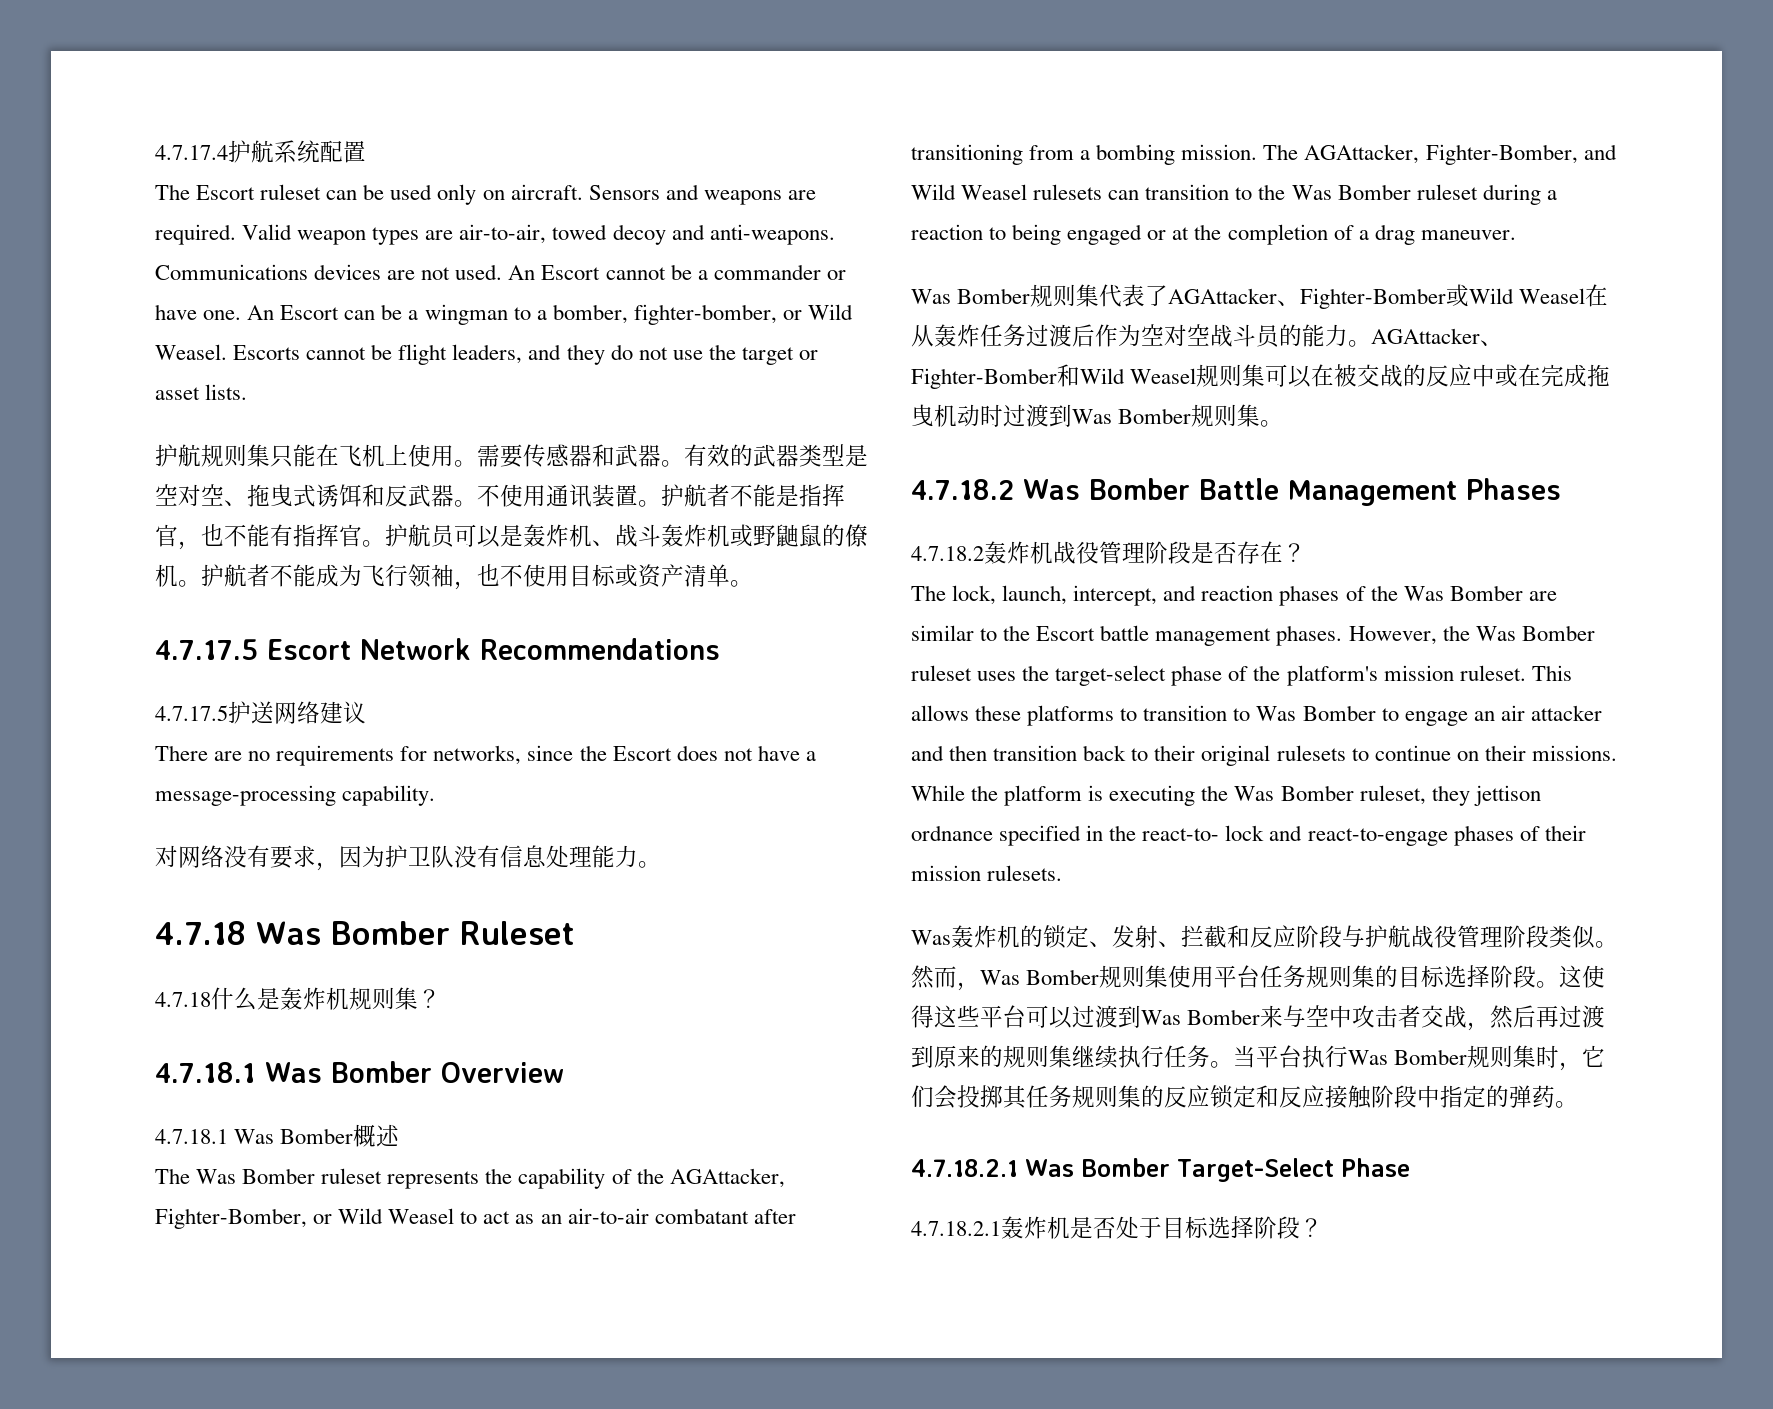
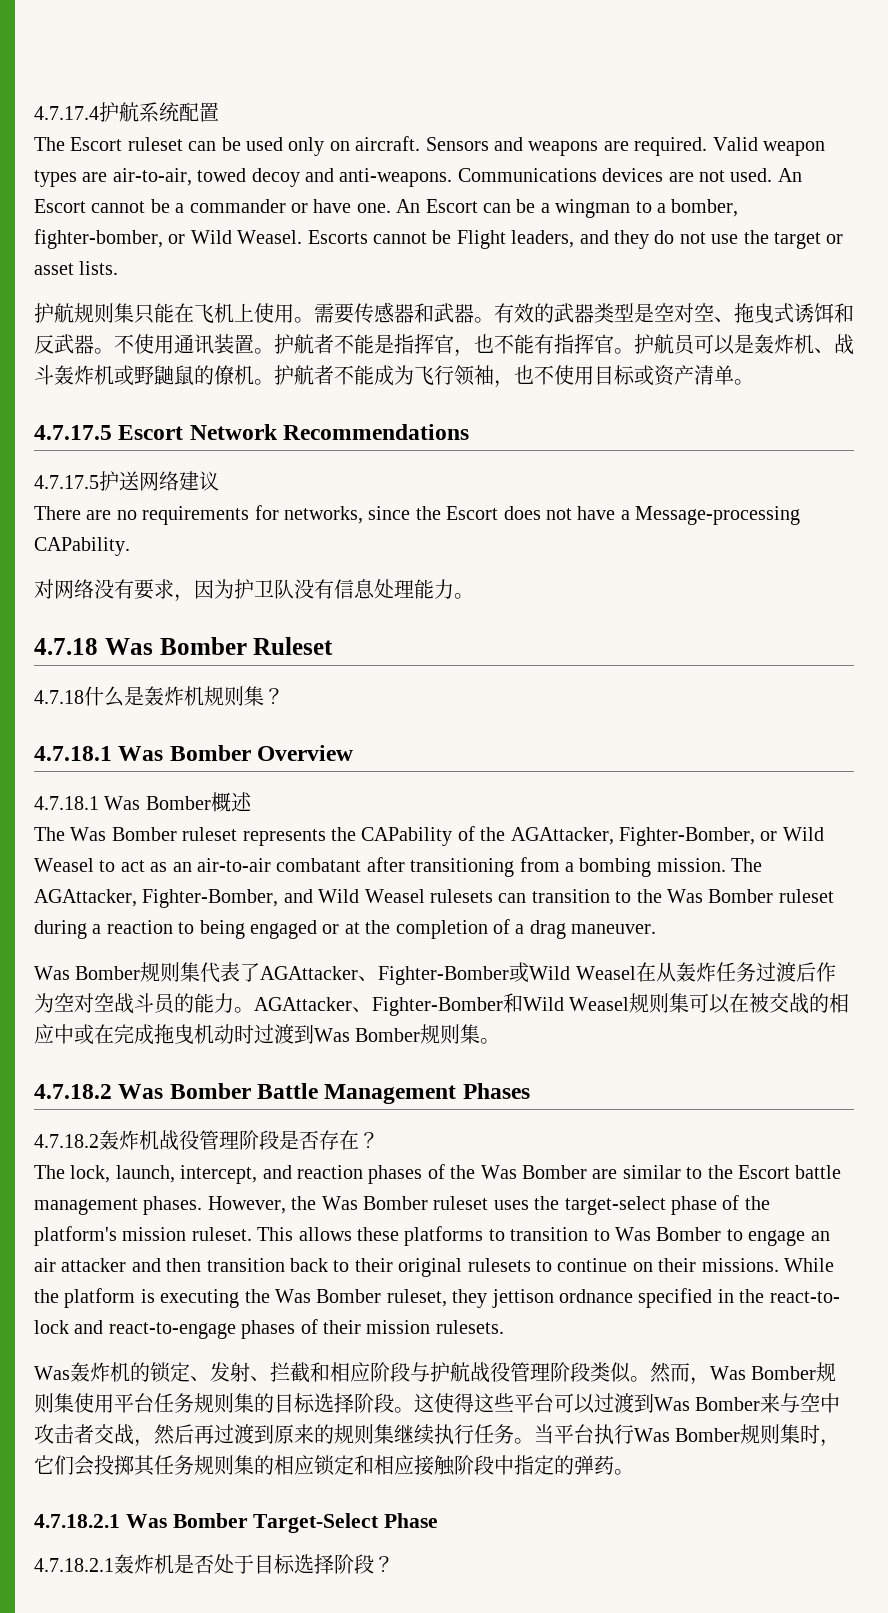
[398,344,448,365] flight -> [456,230,506,249] Flight
[155,785,436,806] message-processing capability. -> [635,506,801,525] [34,537,130,556] Message-processing CAPability.
[518,1168,606,1189] capability -> [361,827,453,846] CAPability
[1426,365,1450,387] 反 -> [829,993,850,1013] 相
[1250,926,1273,948] 反 -> [330,1362,350,1382] 相
[1164,1086,1187,1108] 反 -> [274,1455,294,1475] 相
[1279,1086,1302,1108] 反 -> [374,1455,394,1475] 相

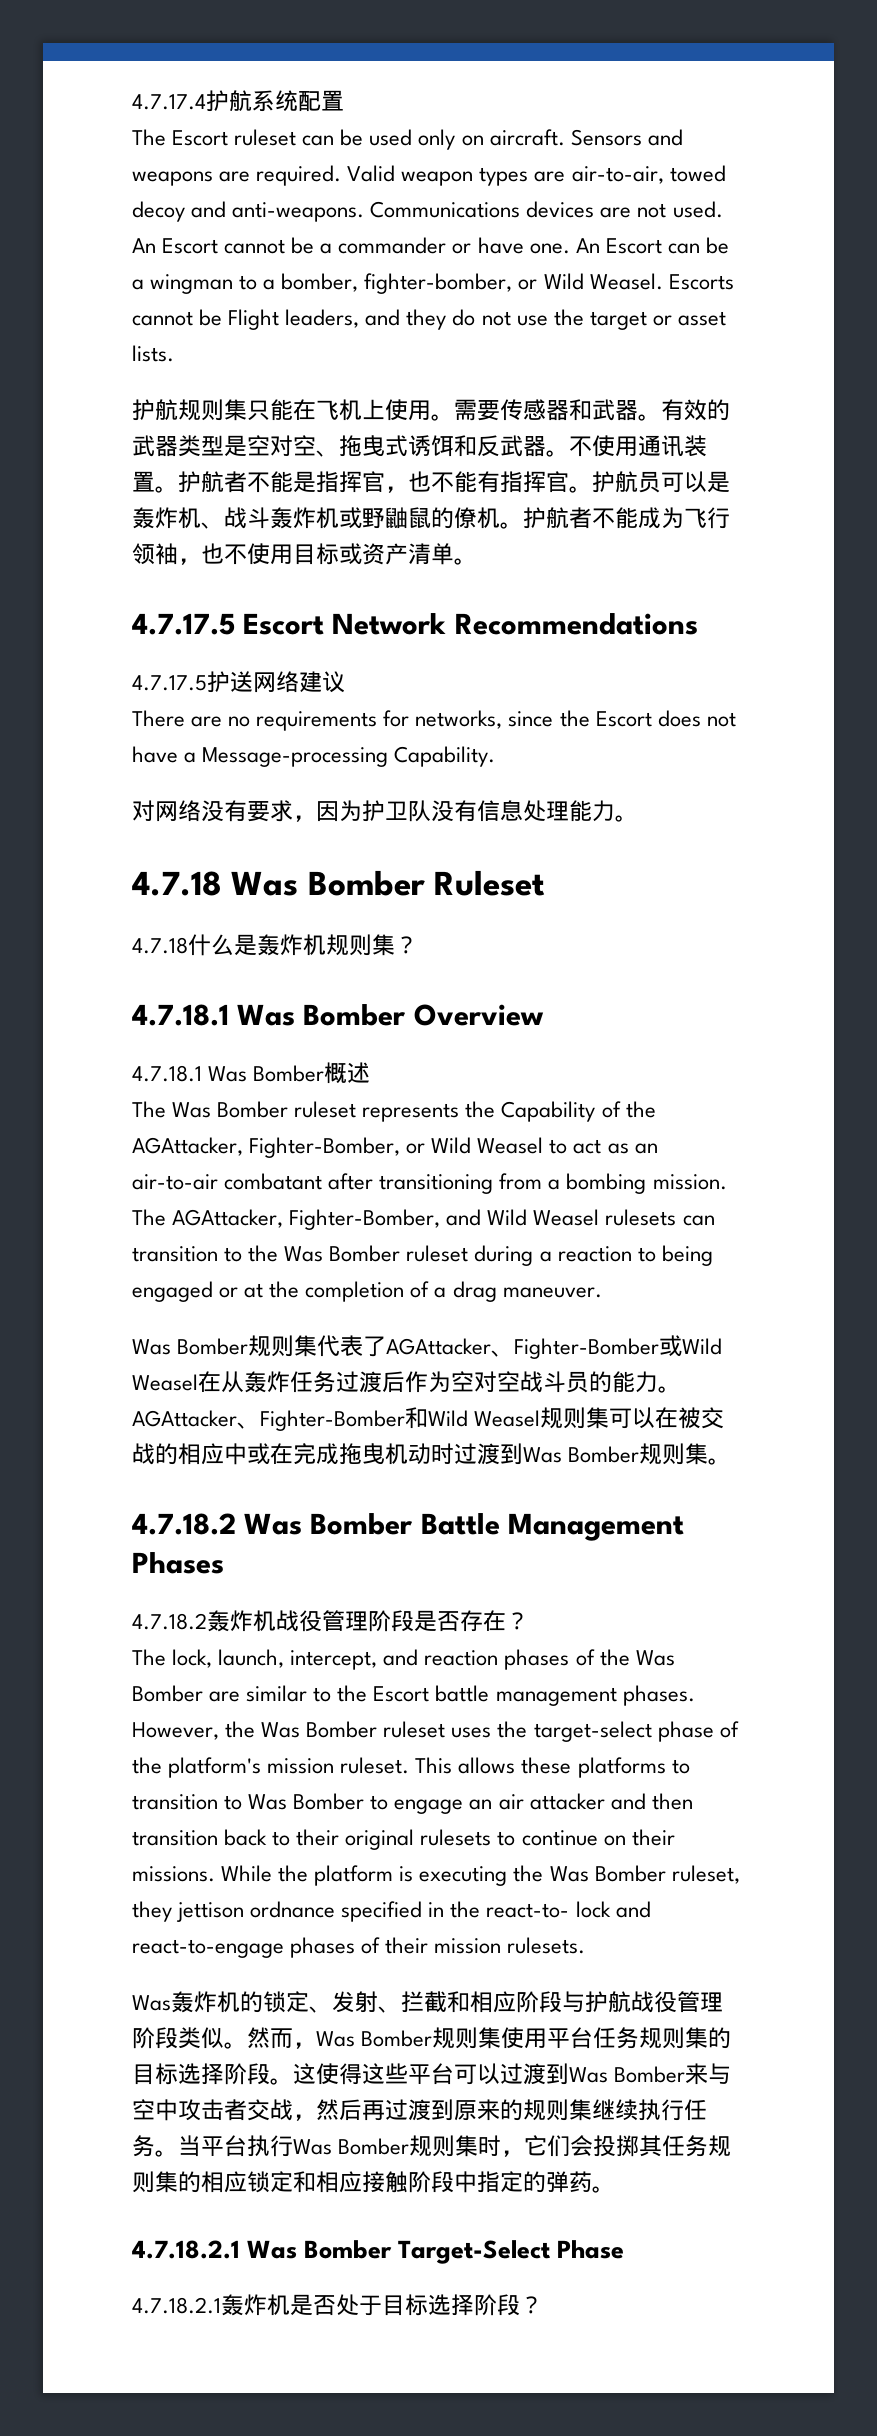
[34,537,130,556] CAPability. -> [394,746,496,767] Capability.
[361,827,453,846] CAPability -> [501,1101,596,1122] Capability

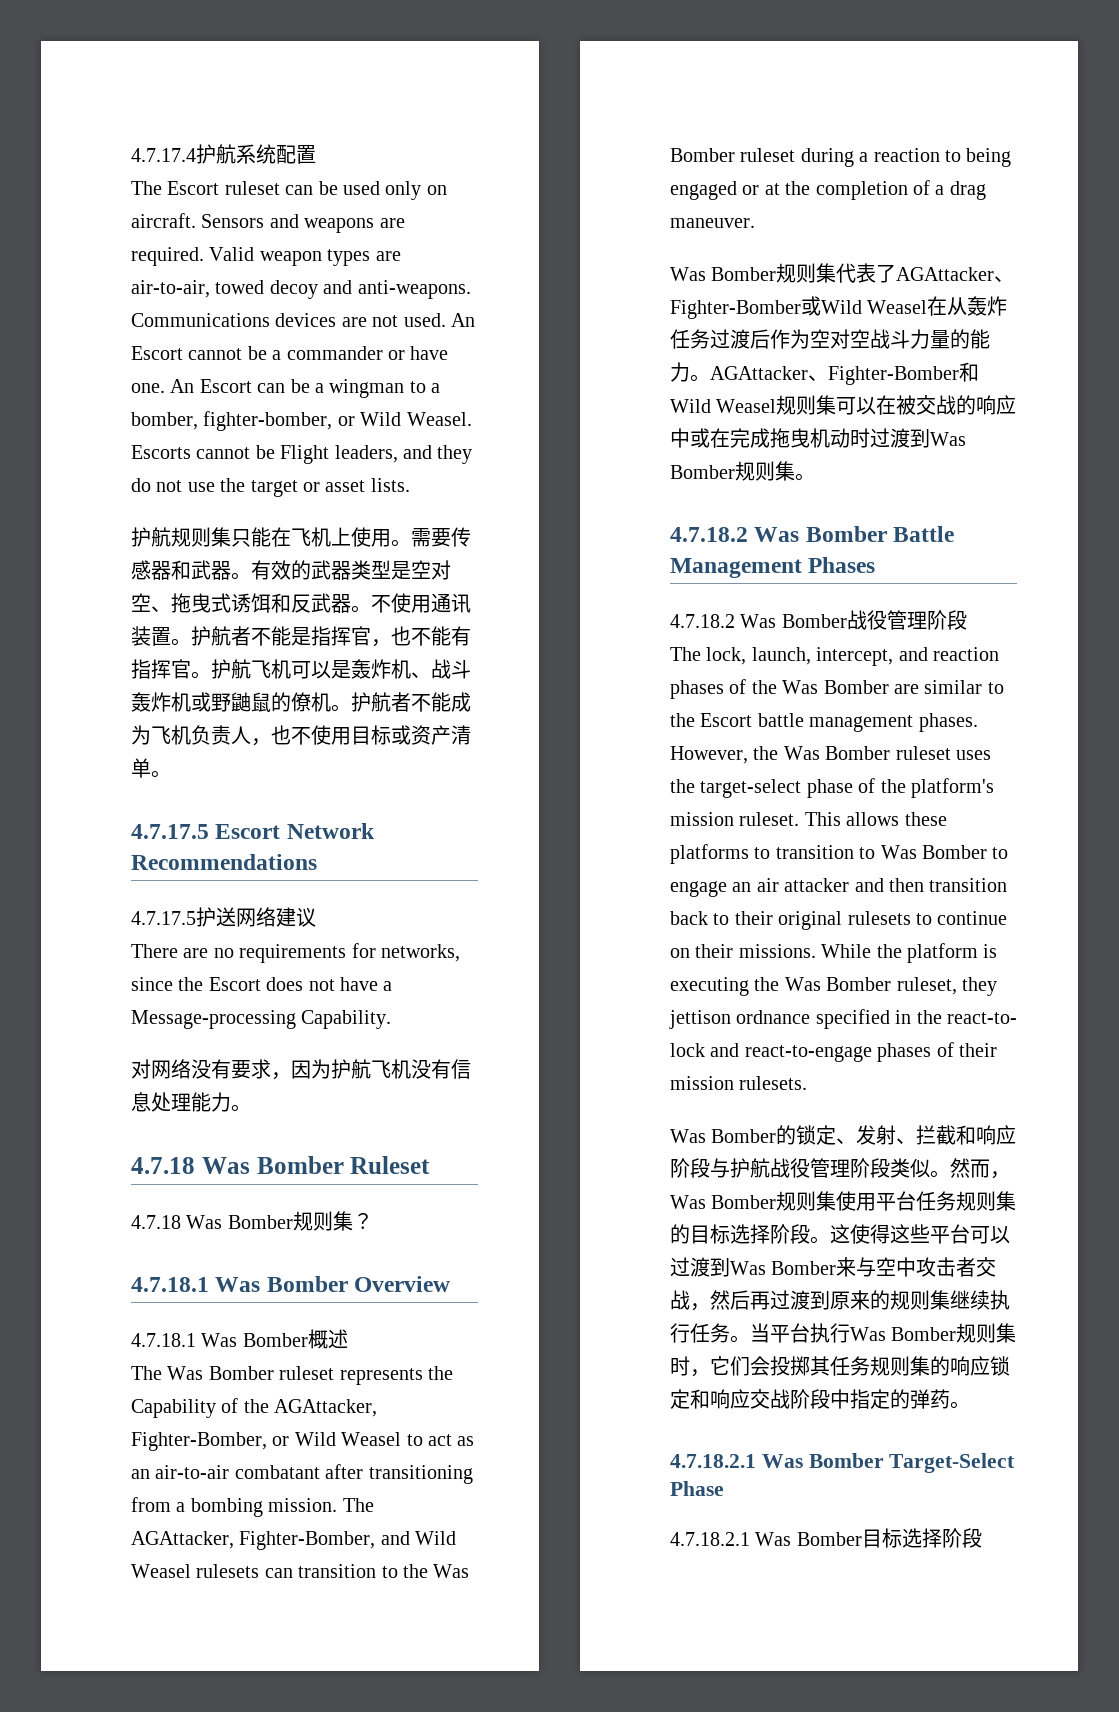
[638,471,661,493] 员 -> [251,659,291,679] 飞机
[707,507,730,529] [132,543,178,565] 行领袖 -> [171,725,251,745] 机负责人
[385,800,431,822] 卫队 -> [351,1059,411,1079] 航飞机
[188,934,326,956] 什么是轰炸机 -> [186,1215,293,1229] Was Bomber
[566,1371,589,1393] 员 -> [910,329,950,349] 力量
[178,1443,201,1465] 相 -> [976,395,997,415] 响
[207,1610,529,1632] 轰炸机战役管理阶段是否存在？ -> [740,610,967,630] Was Bomber战役管理阶段
[171,1991,240,2013] 轰炸机 -> [711,1129,777,1143] Bomber
[470,1991,493,2013] 相 -> [976,1125,997,1145] 响
[201,2171,224,2193] 相 -> [950,1356,970,1376] 响
[316,2171,408,2193] 相应接触 -> [710,1389,790,1409] 响应交战
[221,2294,543,2316] 轰炸机是否处于目标选择阶段？ -> [755,1528,982,1548] Was Bomber目标选择阶段

